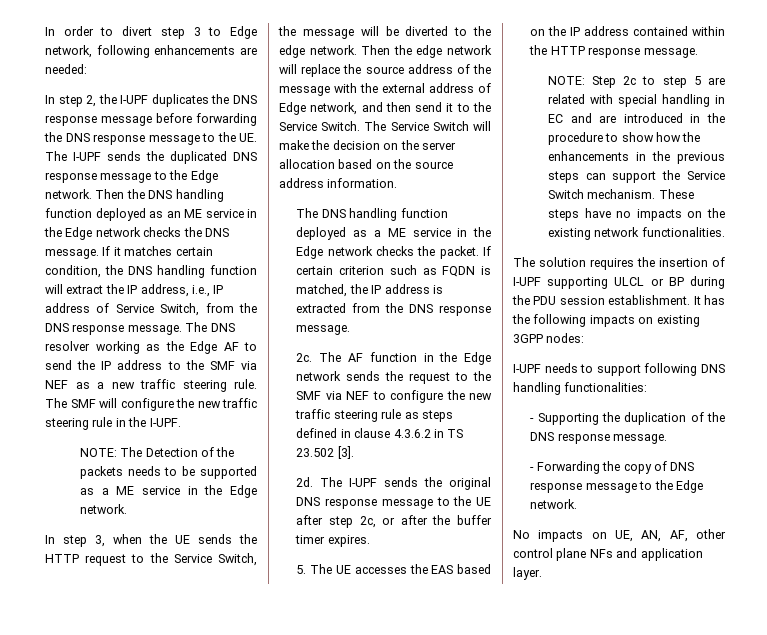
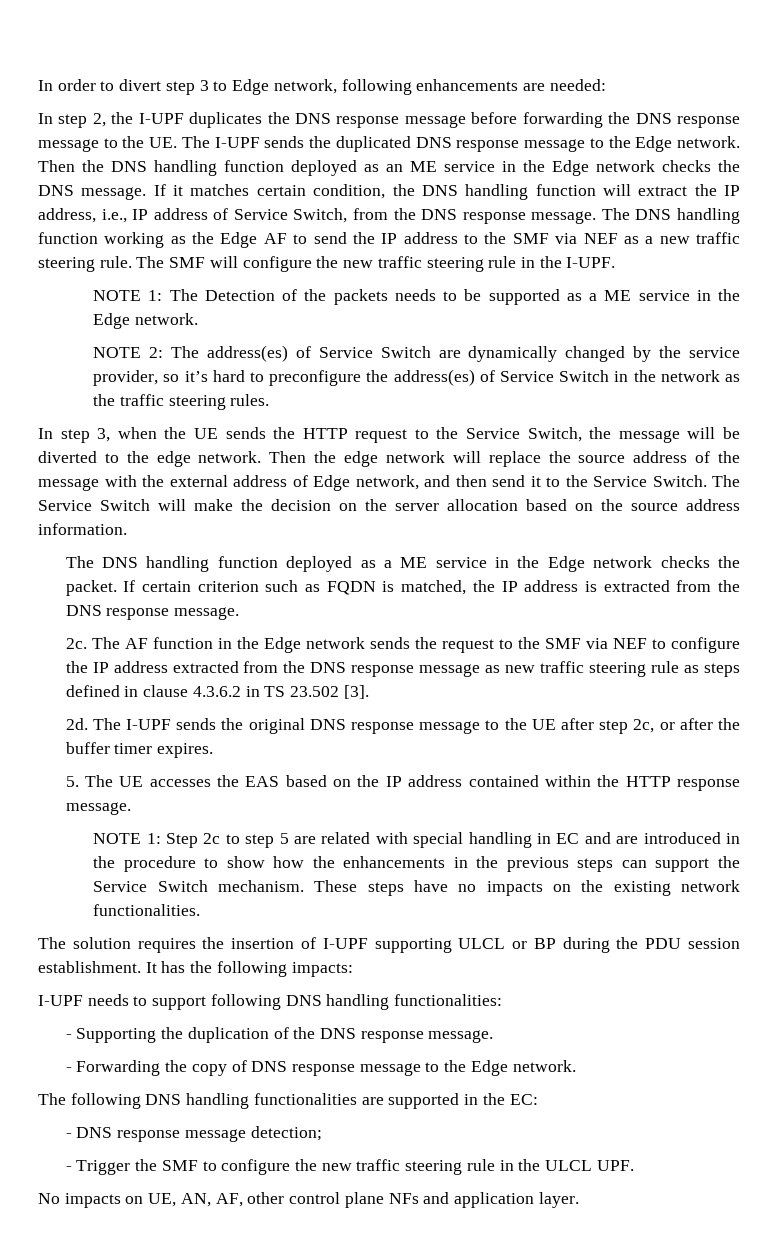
[45,341,90,351] resolver -> [676,208,740,224] [38,232,98,244] handling function
[79,448,117,457] NOTE: -> [93,290,163,301] NOTE 1:
(127, 509) none -> [93,345,741,362] [93,369,741,386] [93,394,270,410] // NOTE 2: The address(es) of Service Switch are dynamically changed by the service provider, so it’s hard to preconfigure the address(es) of Service Switch in the network as the traffic steering rules.
(465, 395) none -> [92,661,501,677] IP address extracted from the DNS response message as
[547,76,585,85] NOTE: -> [93,833,161,844] NOTE 1:
[589,315,700,327] [513,333,585,343] impacts on existing 3GPP nodes: -> [291,962,353,977] impacts:
(578, 504) none -> [38,1093,538,1109] [65,1126,322,1142] [65,1159,634,1175] // The following DNS handling functionalities are supported in the EC: // - DNS response message detection; // - Trigger the SMF to configure the new traffic steering rule in the ULCL UPF.

